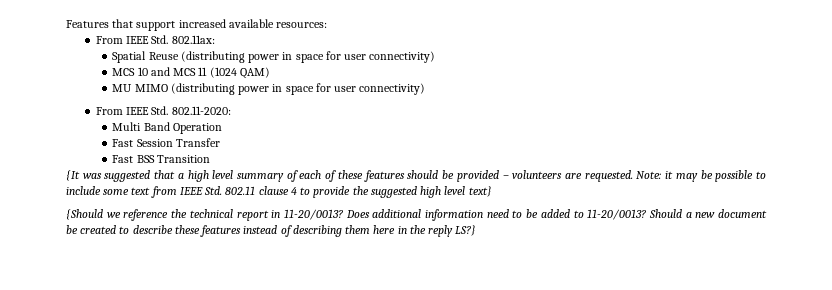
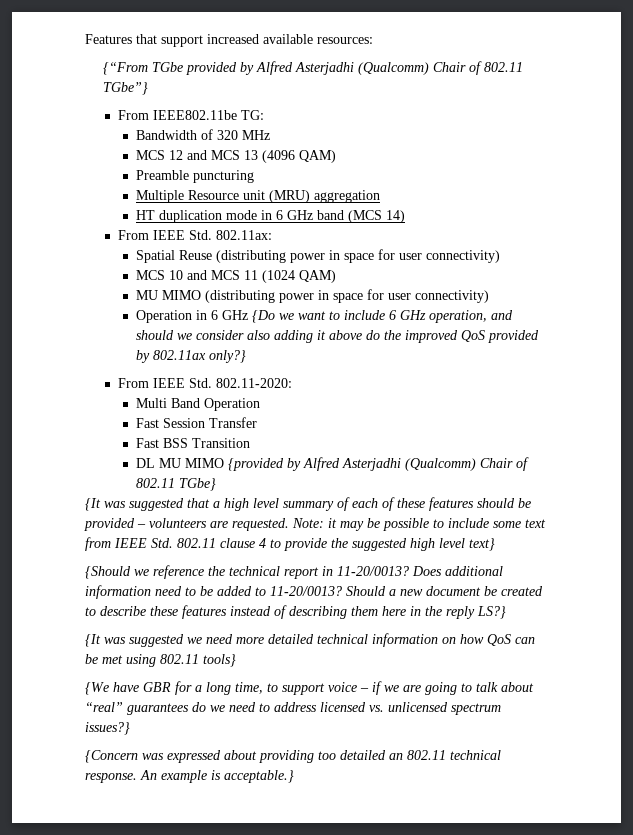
(328, 25) none -> [102,61,523,75] [102,82,148,95] [117,110,264,120] [135,129,270,140] [135,150,336,163] [135,170,254,183] [135,190,380,203] [135,210,405,223] // {“From TGbe provided by Alfred Asterjadhi (Qualcomm) Chair of 802.11 TGbe”} // From IEEE802.11be TG: // Bandwidth of 320 MHz // MCS 12 and MCS 13 (4096 QAM) // Preamble puncturing // Multiple Resource unit (MRU) aggregation // HT duplication mode in 6 GHz band (MCS 14)
(426, 89) none -> [135,310,513,323] [135,330,539,343] [135,350,246,363] // Operation in 6 GHz {Do we want to include 6 GHz operation, and should we consider also adding it above do the improved QoS provided by 802.11ax only?}
(210, 159) none -> [135,457,529,471] [135,478,216,491] // DL MU MIMO {provided by Alfred Asterjadhi (Qualcomm) Chair of 802.11 TGbe}
(477, 230) none -> [85,633,535,647] [85,654,236,667] [85,681,534,695] [85,702,501,715] [85,722,130,735] [85,750,501,763] [85,770,294,783] // {It was suggested we need more detailed technical information on how QoS can be met using 802.11 tools} // {We have GBR for a long time, to support voice – if we are going to talk about “real” guarantees do we need to address licensed vs. unlicensed spectrum issues?} // {Concern was expressed about providing too detailed an 802.11 technical response. An example is acceptable.}

